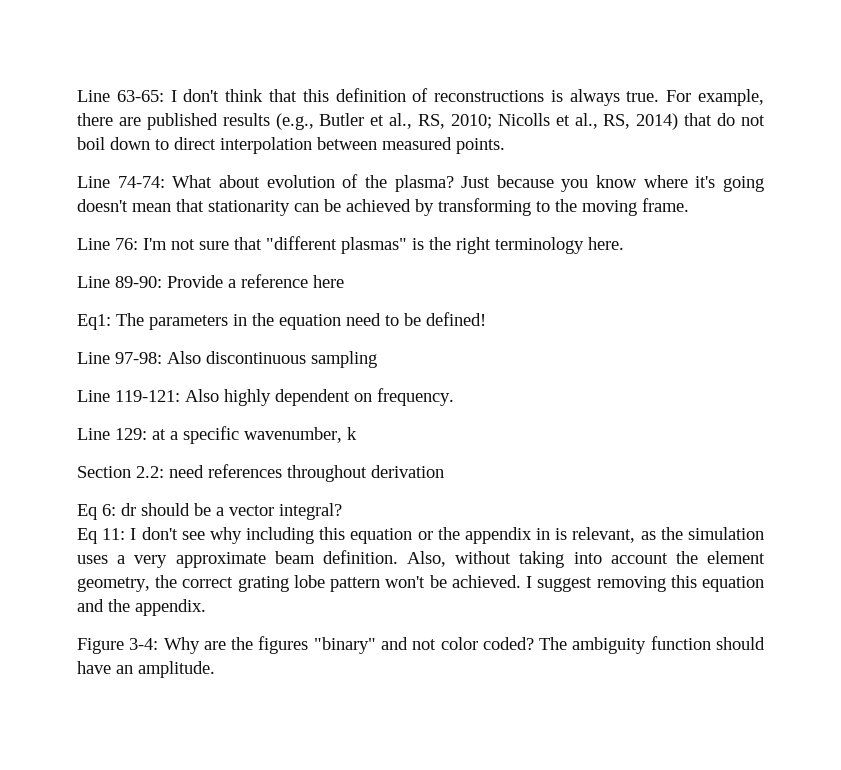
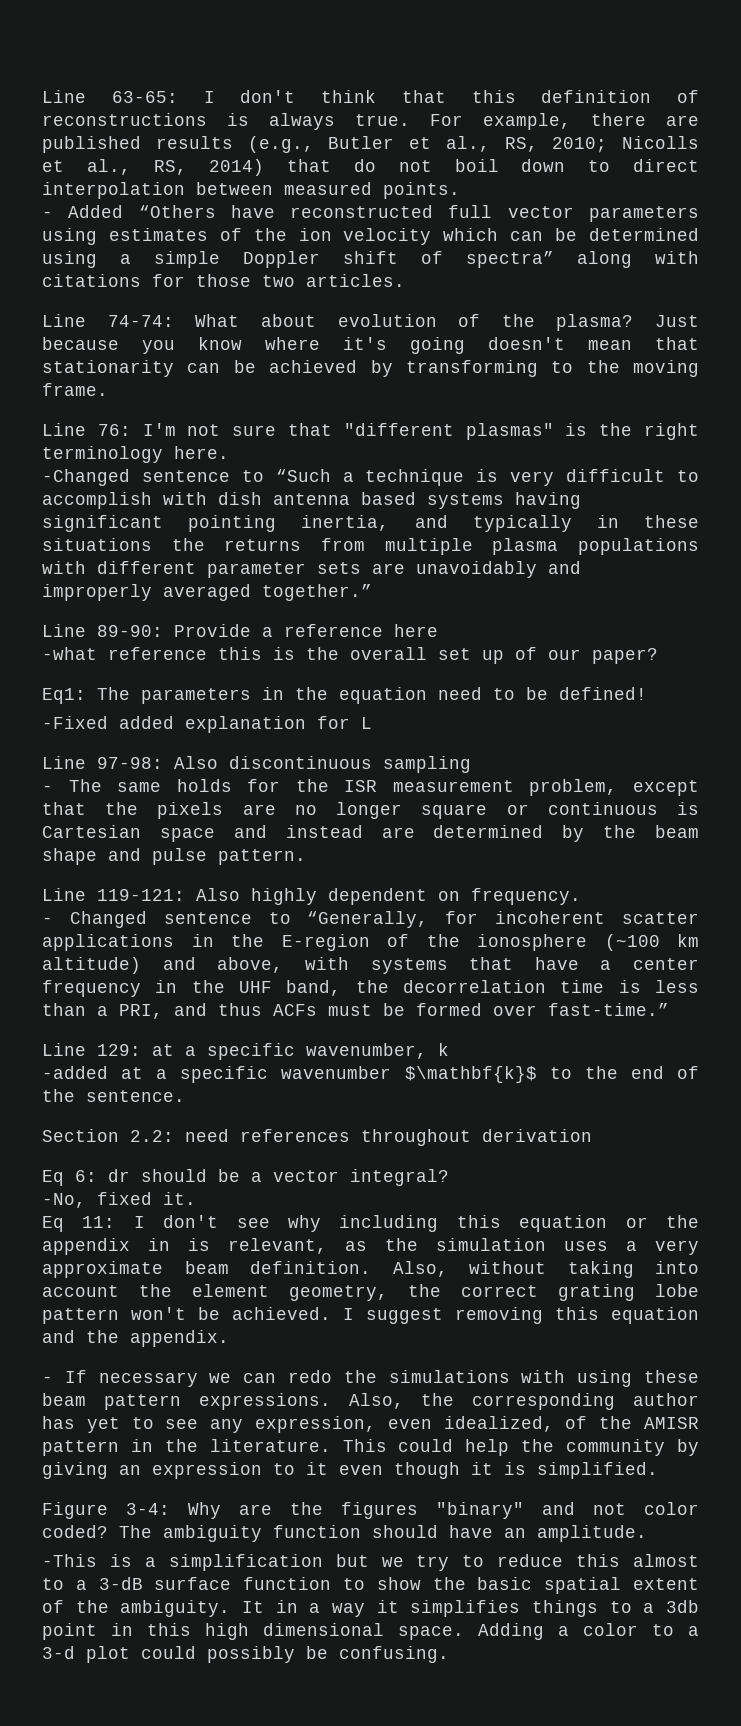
(505, 146) none -> [42,205,699,222] [42,228,700,245] [42,251,699,268] [42,274,405,287] // - Added “Others have reconstructed full vector parameters using estimates of the ion velocity which can be determined using a simple Doppler shift of spectra” along with citations for those two articles.
(624, 243) none -> [42,469,700,486] [42,492,581,509] [42,515,699,532] [42,538,699,555] [42,561,581,578] [42,584,372,601] // -Changed sentence to “Such a technique is very difficult to accomplish with dish antenna based systems having significant pointing inertia, and typically in these situations the returns from multiple plasma populations with different parameter sets are unavoidably and improperly averaged together.”
(344, 281) none -> [42,647,658,664] // -what reference this is the overall set up of our paper?
(486, 319) none -> [42,716,372,733] // -Fixed added explanation for L
(377, 359) none -> [42,779,699,796] [42,802,699,819] [42,825,699,842] [42,848,306,865] // - The same holds for the ISR measurement problem, except that the pixels are no longer square or continuous is Cartesian space and instead are determined by the beam shape and pulse pattern.
(454, 397) none -> [42,911,699,928] [42,934,699,951] [42,957,699,974] [42,980,700,997] [42,1003,669,1019] // - Changed sentence to “Generally, for incoherent scatter applications in the E-region of the ionosphere (~100 km altitude) and above, with systems that have a center frequency in the UHF band, the decorrelation time is less than a PRI, and thus ACFs must be formed over fast-time.”
(357, 433) none -> [42,1066,699,1083] [42,1089,185,1102] // -added at a specific wavenumber $\mathbf{k}$ to the end of the sentence.
(342, 511) none -> [42,1192,196,1208] // -No, fixed it.
(206, 607) none -> [42,1370,699,1387] [42,1393,699,1410] [42,1416,699,1433] [42,1439,700,1456] [42,1462,658,1479] // - If necessary we can redo the simulations with using these beam pattern expressions. Also, the corresponding author has yet to see any expression, even idealized, of the AMISR pattern in the literature. This could help the community by giving an expression to it even though it is simplified.
(215, 669) none -> [42,1554,699,1571] [42,1577,699,1594] [42,1600,699,1617] [42,1623,699,1640] [42,1646,449,1663] // -This is a simplification but we try to reduce this almost to a 3-dB surface function to show the basic spatial extent of the ambiguity. It in a way it simplifies things to a 3db point in this high dimensional space. Adding a color to a 3-d plot could possibly be confusing.

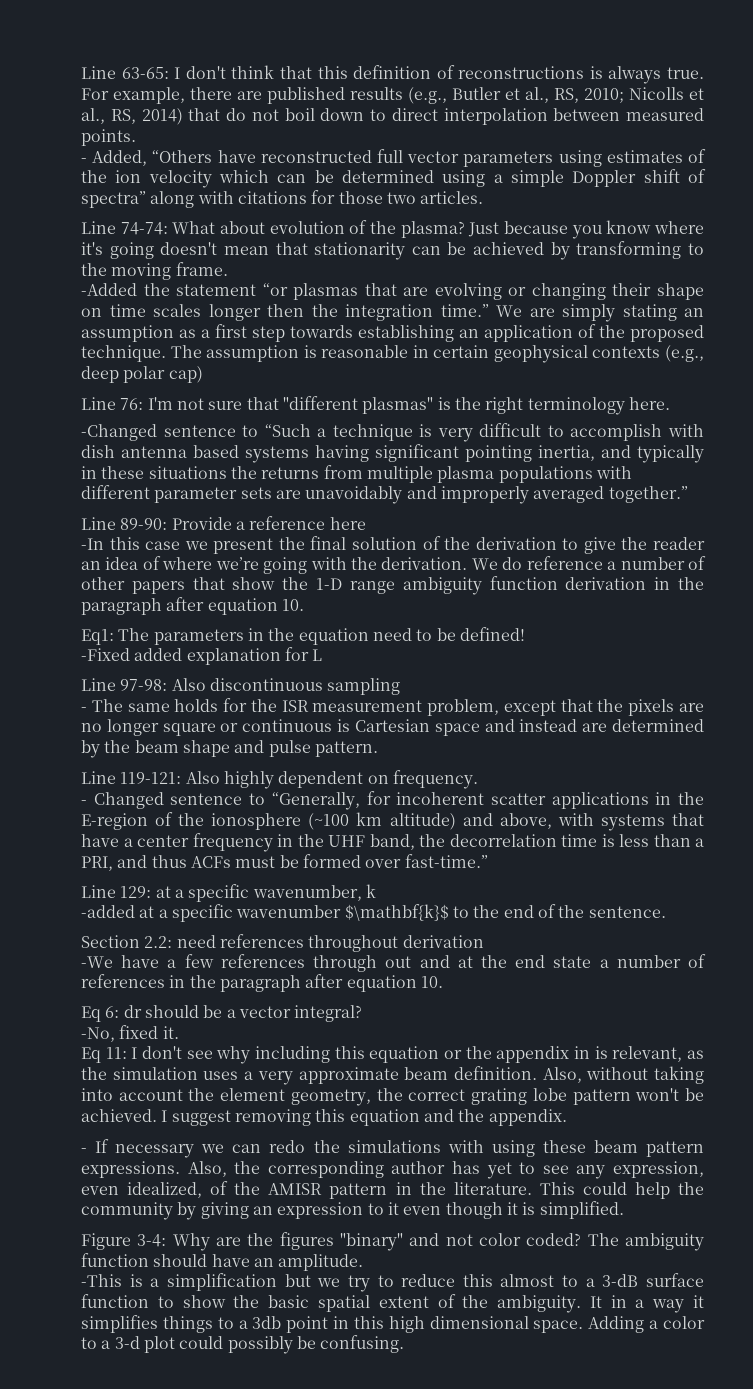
[68,205,124,218] Added -> [92,150,148,166] Added,
(108, 389) none -> [81,283,704,300] [81,304,704,322] [81,324,704,342] [81,345,704,363] [81,366,203,383] // -Added the statement “or plasmas that are evolving or changing their shape on time scales longer then the integration time.” We are simply stating an assumption as a first step towards establishing an application of the proposed technique. The assumption is reasonable in certain geophysical contexts (e.g., deep polar cap)
[42,647,658,664] -what reference this is the overall set up of our paper? -> [81,536,705,554] [81,556,707,574] [81,576,704,595] [81,597,304,615] -In this case we present the final solution of the derivation to give the reader an idea of where we’re going with the derivation. We do reference a number of other papers that show the 1-D range ambiguity function derivation in the paragraph after equation 10.
(592, 1135) none -> [81,954,706,972] [81,974,443,992] // -We have a few references through out and at the end state a number of references in the paragraph after equation 10.

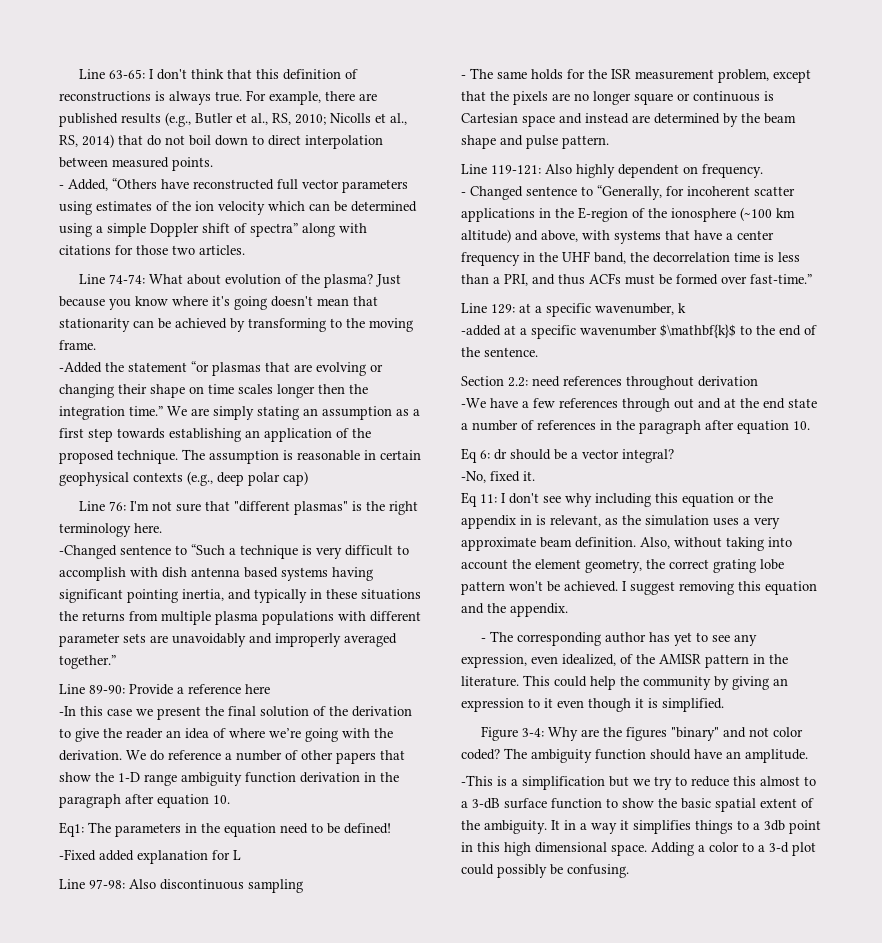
[95,1139,704,1158] [81,1161,261,1178] If necessary we can redo the simulations with using these beam pattern expressions. Also, the -> [490,631,514,642] The

